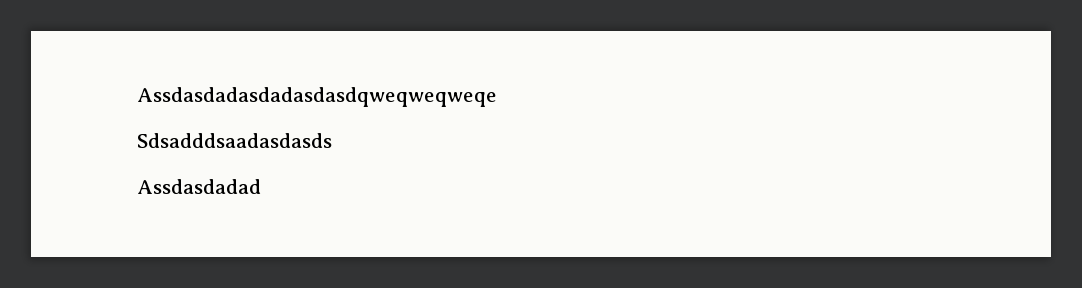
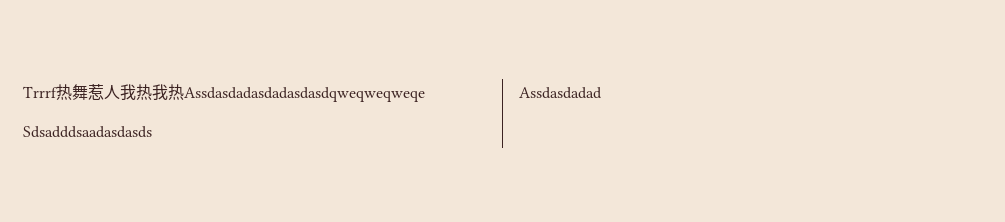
(137, 97) none -> [23,84,184,100] Trrrf热舞惹人我热我热

